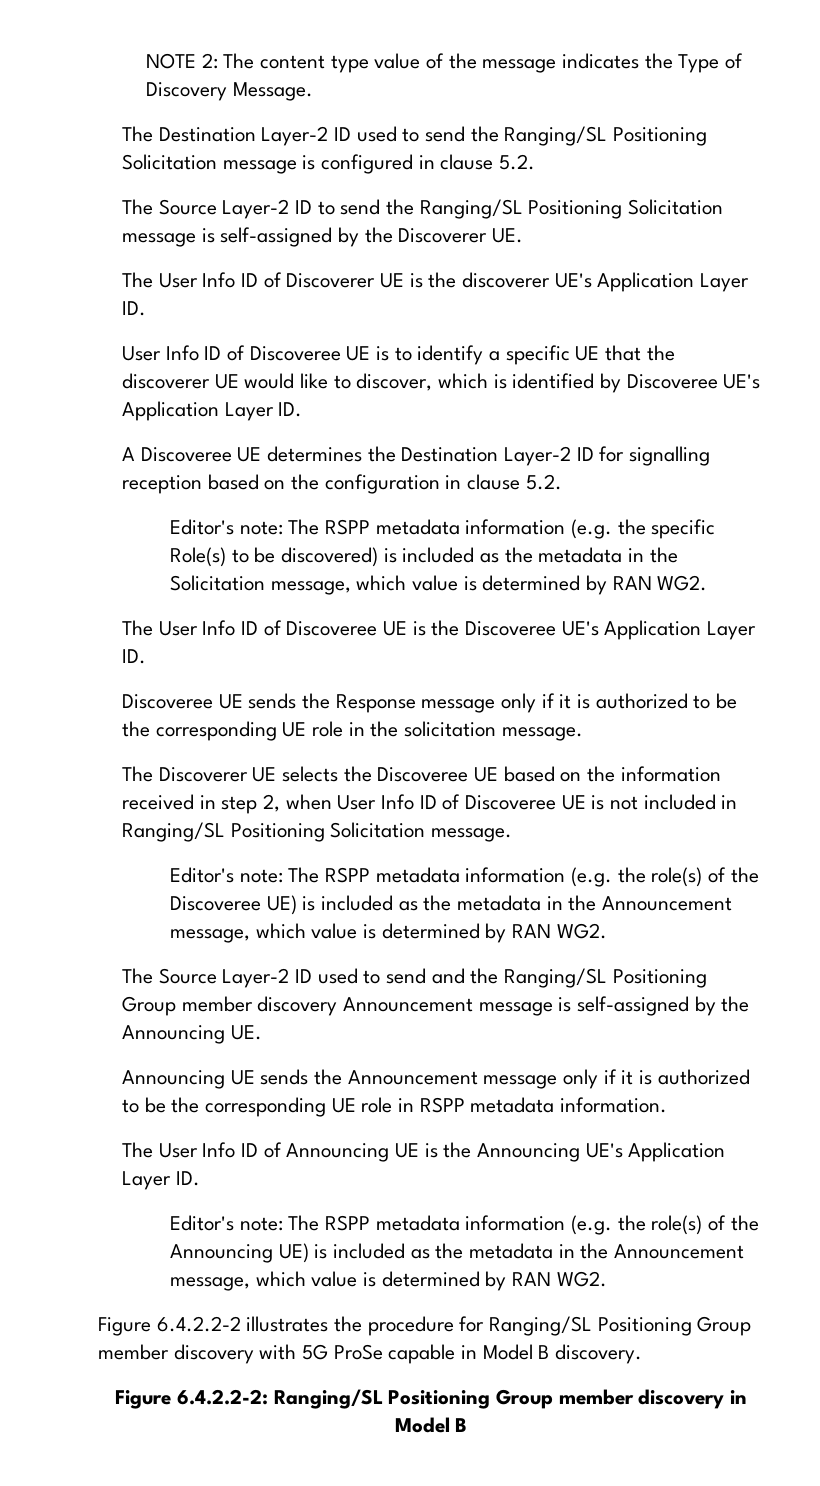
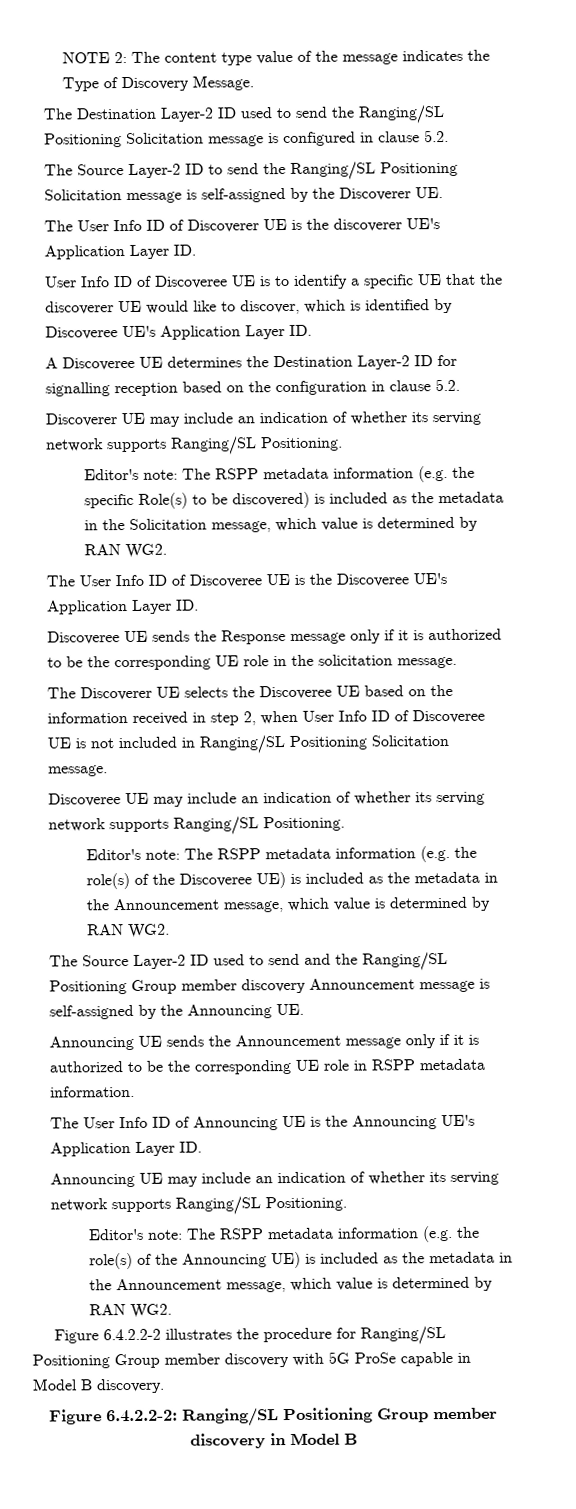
(562, 482) none -> [44,411,481,427] [45,436,343,455] // Discoverer UE may include an indication of whether its serving network supports Ranging/SL Positioning.
(512, 835) none -> [47,791,485,807] [47,816,345,835] // Discoveree UE may include an indication of whether its serving network supports Ranging/SL Positioning.
(200, 1178) none -> [49,1171,499,1188] [49,1196,347,1215] // Announcing UE may include an indication of whether its serving network supports Ranging/SL Positioning.

